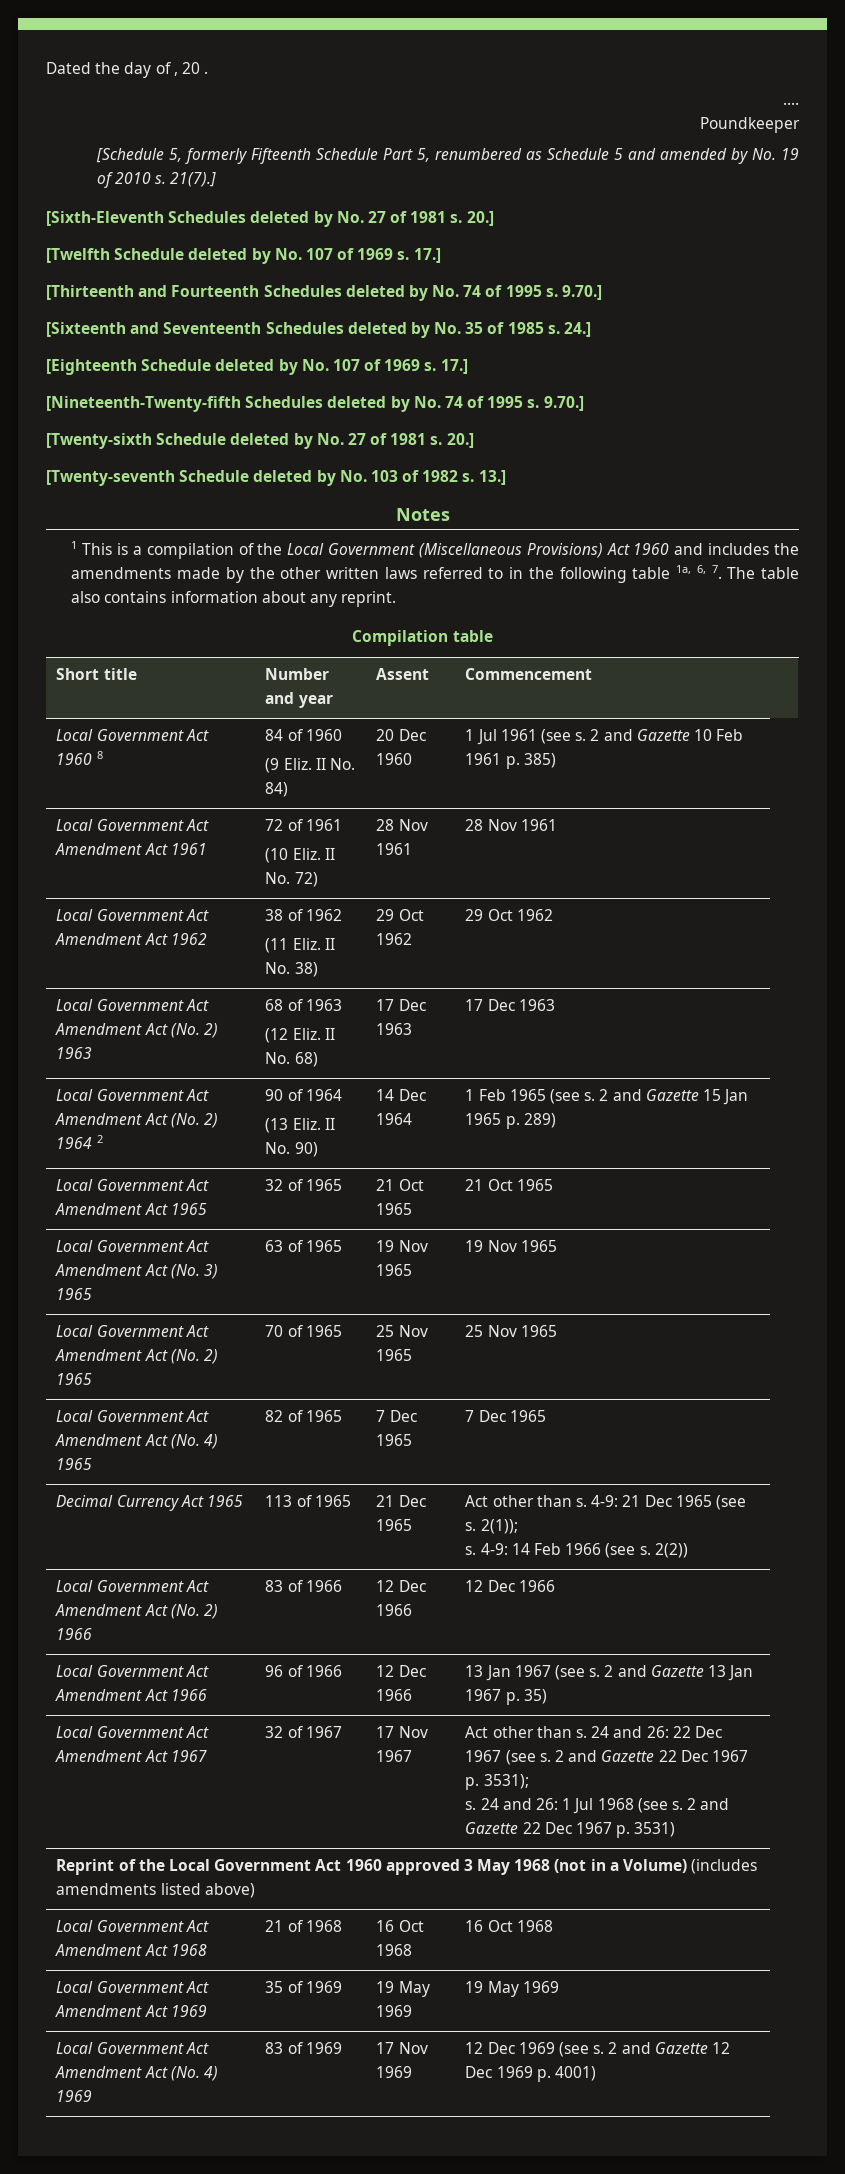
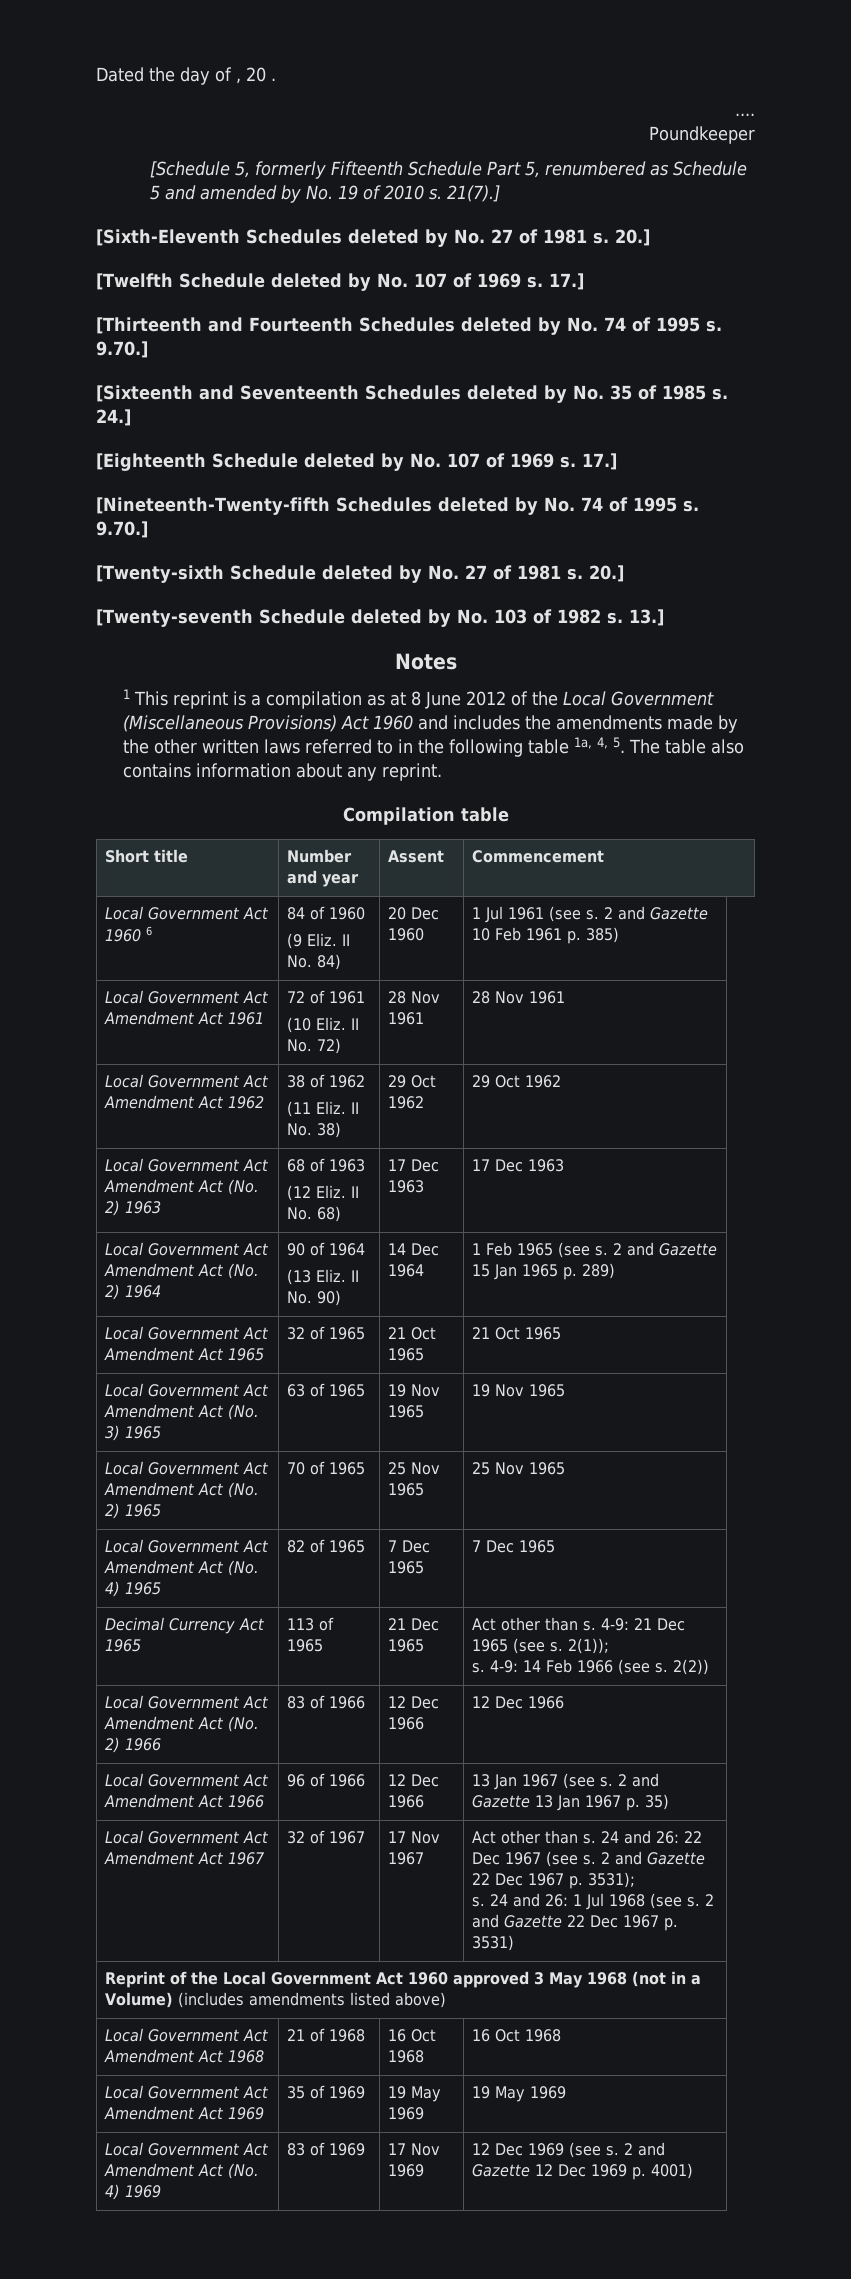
(113, 549) none -> [172,691,228,709] reprint
(234, 551) none -> [366,691,506,709] as at 8 June 2012
[696,565,722,579] 6, 7. -> [596,737,625,753] 4, 5.
[96,751,103,759] 8 -> [146,926,153,936] 6
[96,1135,103,1143] 2 -> (162, 1291) none

